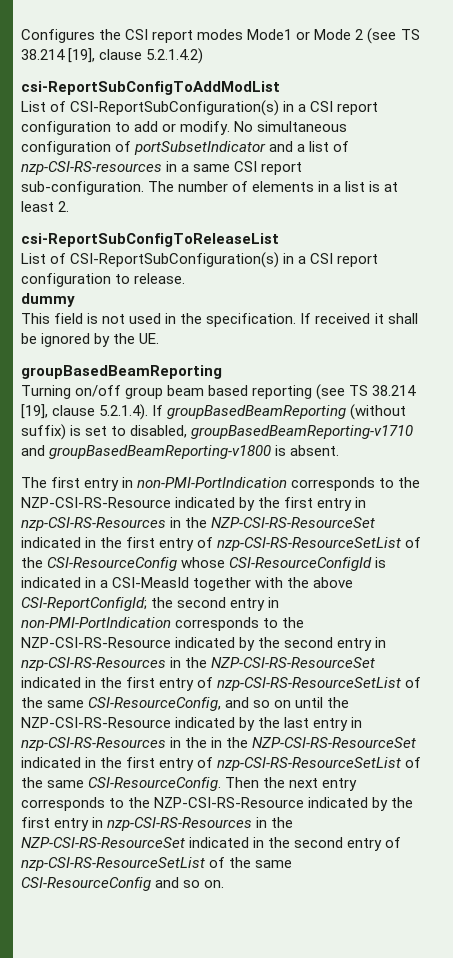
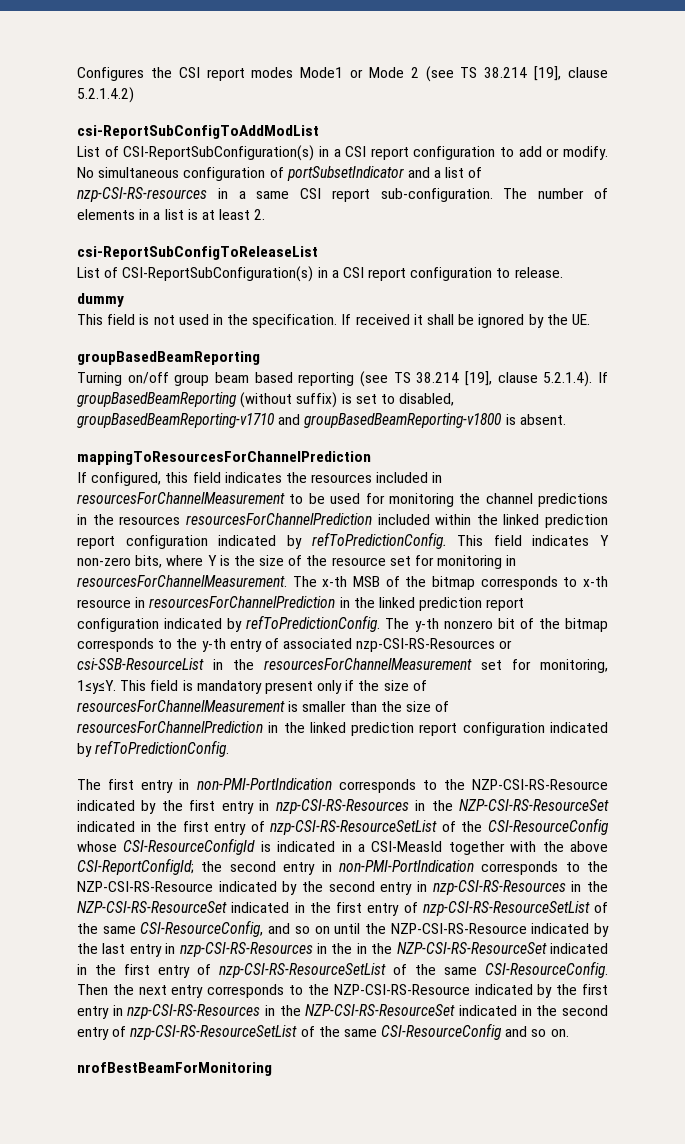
(340, 450) none -> [77,451,371,465] [77,472,443,486] [77,492,608,507] [77,513,608,528] [77,532,609,549] [77,555,517,569] [77,575,609,590] [77,596,525,611] [77,615,609,632] [77,638,513,652] [77,658,608,673] [77,680,427,694] [77,700,450,712] [77,721,608,736] [77,740,230,757] // mappingToResourcesForChannelPrediction // If configured, this field indicates the resources included in resourcesForChannelMeasurement to be used for monitoring the channel predictions in the resources resourcesForChannelPrediction included within the linked prediction report configuration indicated by refToPredictionConfig. This field indicates Y non-zero bits, where Y is the size of the resource set for monitoring in resourcesForChannelMeasurement. The x-th MSB of the bitmap corresponds to x-th resource in resourcesForChannelPrediction in the linked prediction report configuration indicated by refToPredictionConfig. The y-th nonzero bit of the bitmap corresponds to the y-th entry of associated nzp-CSI-RS-Resources or csi-SSB-ResourceList in the resourcesForChannelMeasurement set for monitoring, 1≤y≤Y. This field is mandatory present only if the size of resourcesForChannelMeasurement is smaller than the size of resourcesForChannelPrediction in the linked prediction report configuration indicated by refToPredictionConfig.
(225, 884) none -> [77,1062,272,1076] // nrofBestBeamForMonitoring

